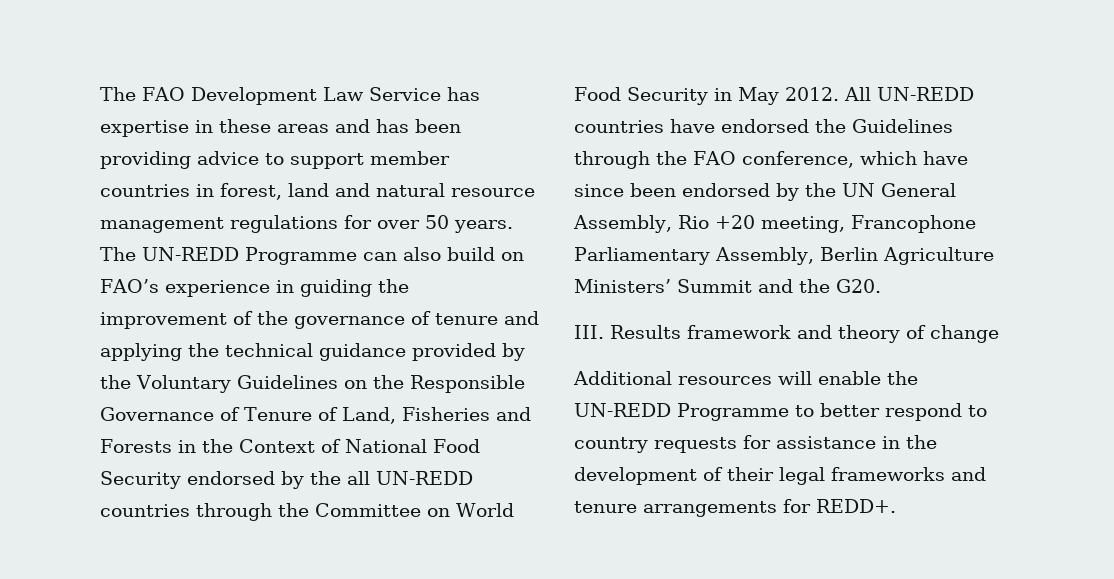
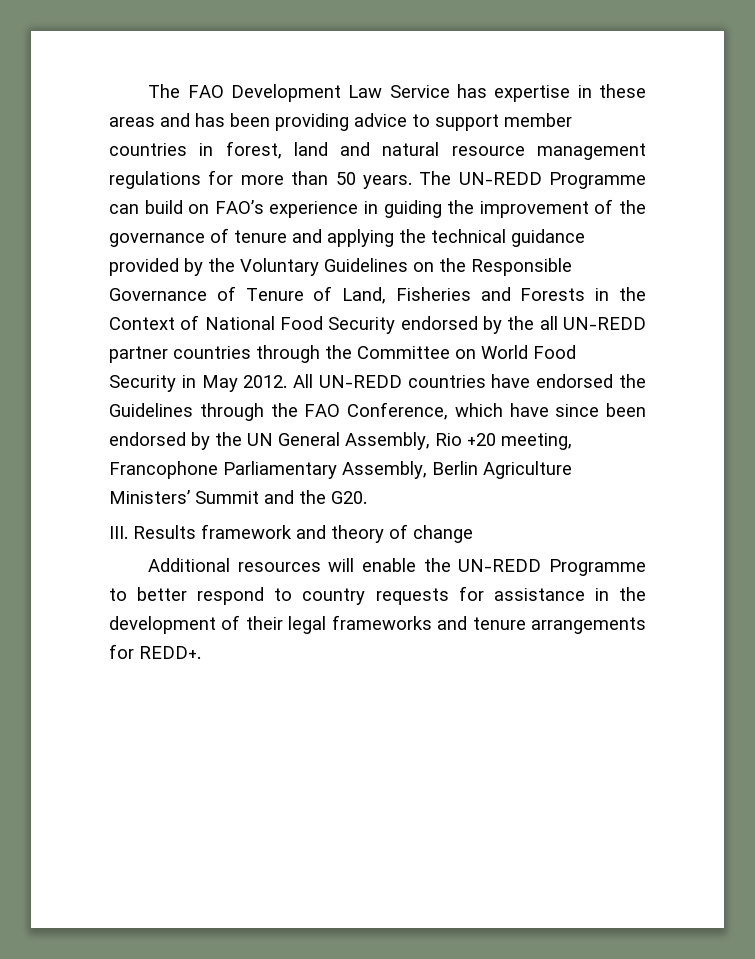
[377,220,420,229] over -> [240,171,329,185] more than
[403,247,441,261] also -> (139, 209) none
(473, 478) none -> [109,346,168,363] partner
[741,151,854,168] conference, -> [347,402,448,420] Conference,

